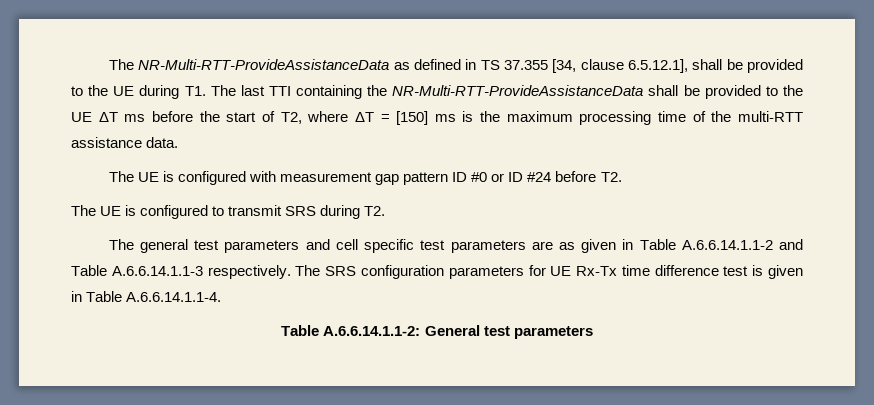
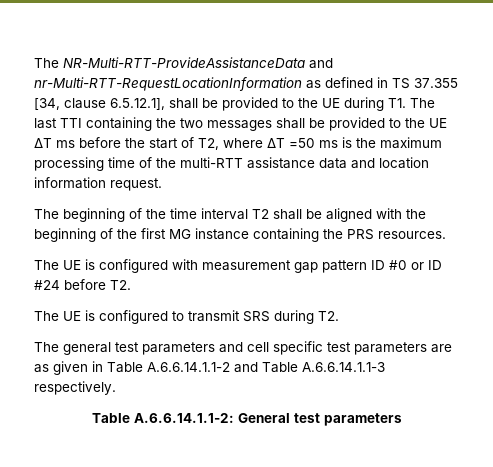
(390, 64) none -> [309,58,333,69] [34,77,302,91] and nr-Multi-RTT-RequestLocationInformation
[392,85,644,96] NR-Multi-RTT-ProvideAssistanceData -> [180,118,272,131] two messages
[380,111,429,125] = [150] -> [289,138,315,148] =50
[146,137,179,148] data. -> [319,157,429,169] [34,177,162,191] [34,208,426,222] [34,228,446,242] data and location information request. // The beginning of the time interval T2 shall be aligned with the beginning of the first MG instance containing the PRS resources.
[295,265,804,279] [71,291,222,302] The SRS configuration parameters for UE Rx-Tx time difference test is given in Table A.6.6.14.1.1-4. -> (116, 388) none

